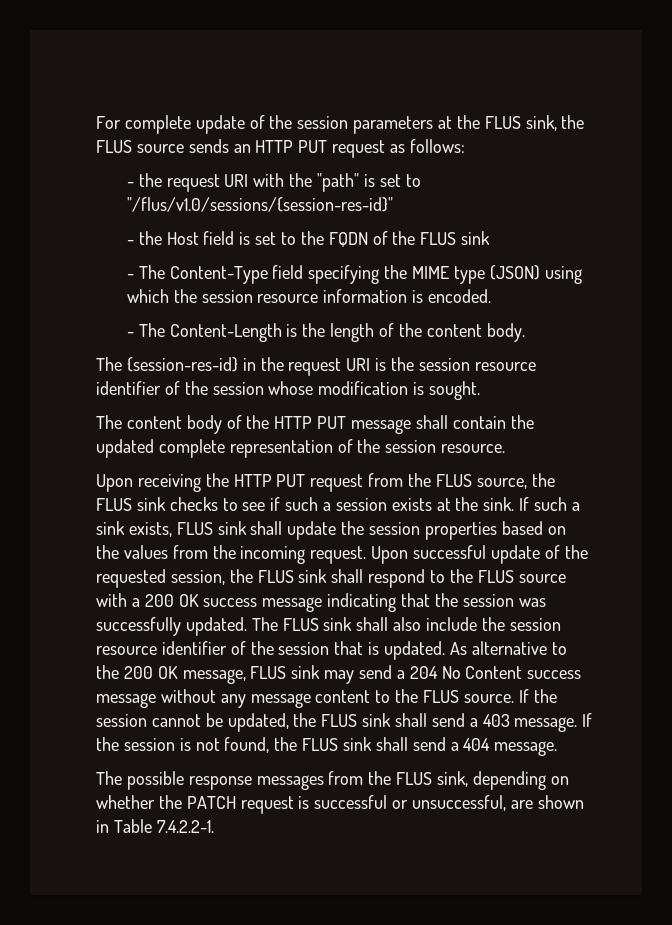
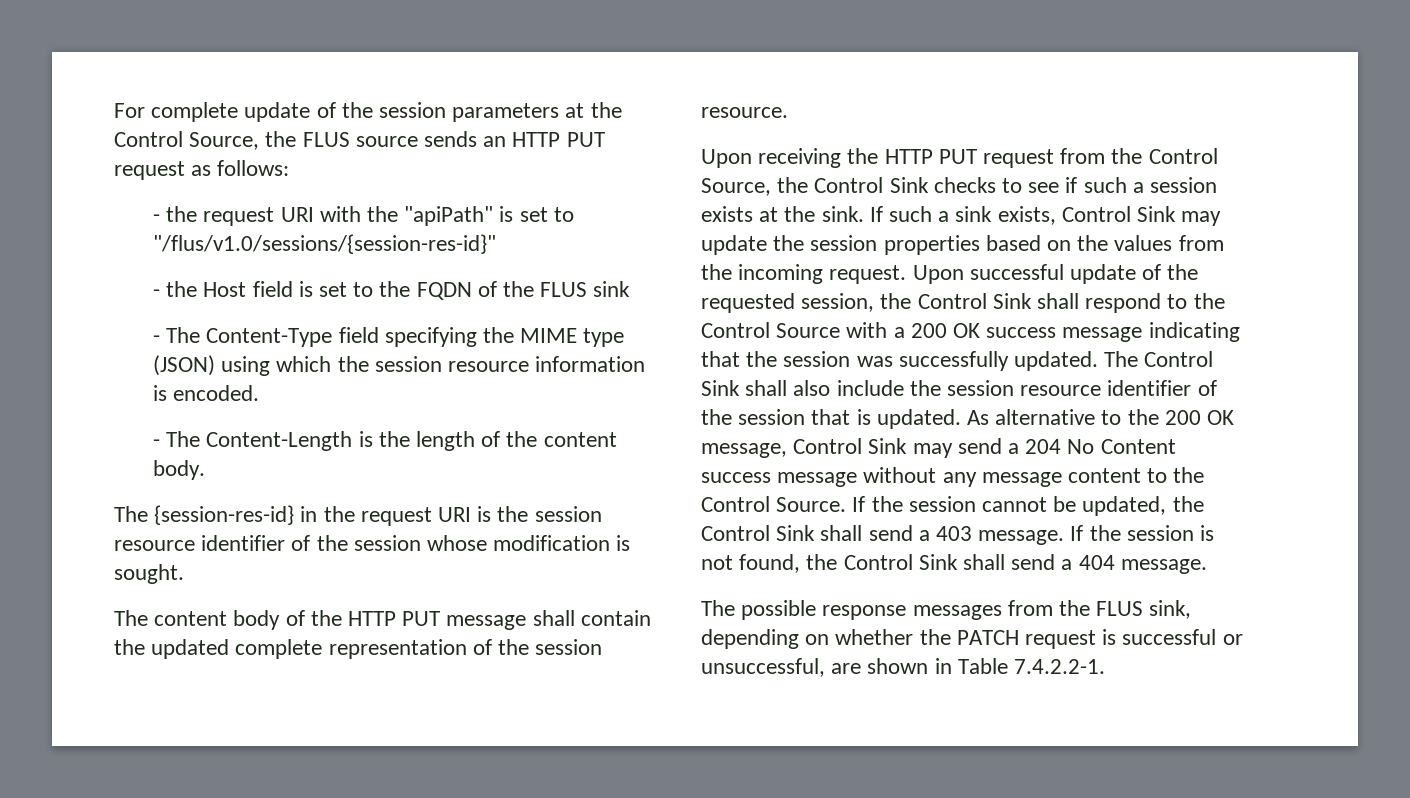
[484,115,557,131] FLUS sink, -> [114,131,260,150] Control Source,
[316,173,359,192] "path" -> [404,206,494,226] "apiPath"
[435,473,555,489] [96,497,166,511] FLUS source, the FLUS sink -> [1148,148,1218,164] [701,177,929,196] Control Source, the Control Sink
[176,521,283,535] FLUS sink shall -> [1061,206,1222,226] Control Sink may
[257,569,328,583] FLUS sink -> [917,293,1032,309] Control Sink
[477,570,566,583] FLUS source -> [701,322,841,338] Control Source
[282,617,353,631] FLUS sink -> [1144,351,1214,367] [701,380,740,396] Control Sink
[250,665,321,679] FLUS sink -> [793,438,908,454] Control Sink
[423,690,514,703] FLUS source. -> [701,496,847,512] Control Source.
[321,713,392,727] FLUS sink -> [701,525,816,541] Control Sink
[302,737,373,751] FLUS sink -> [843,554,958,570] Control Sink

